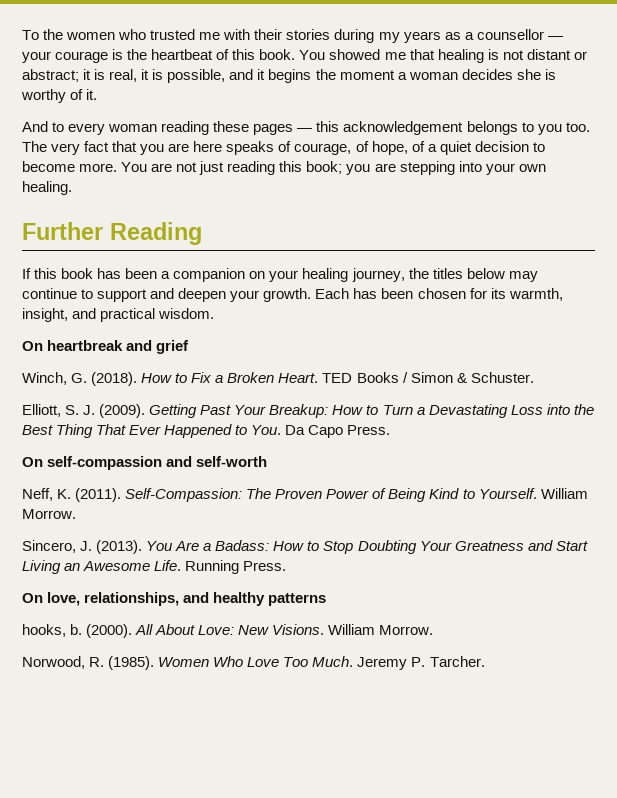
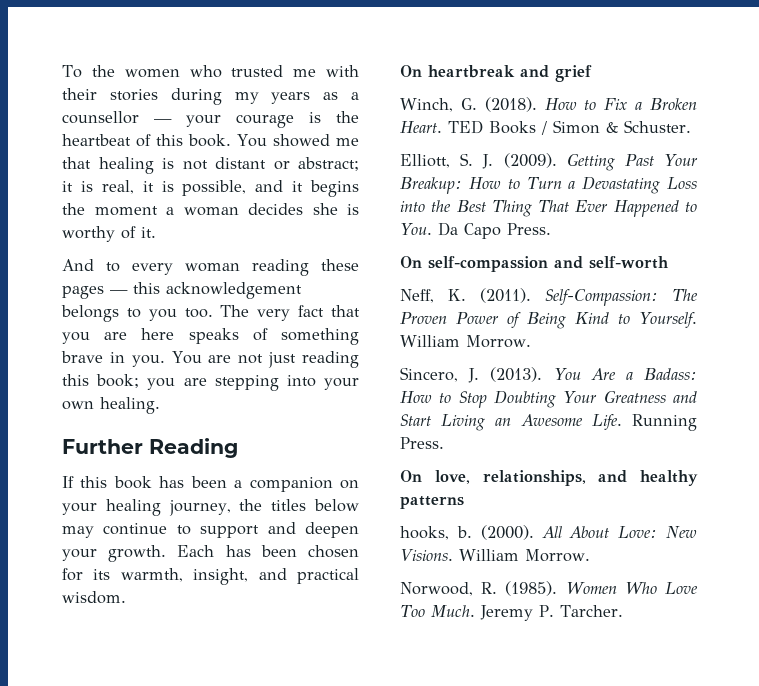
[294,141,545,155] [22,161,118,172] courage, of hope, of a quiet decision to become more. -> [281,328,359,345] [61,351,165,367] something brave in you.

